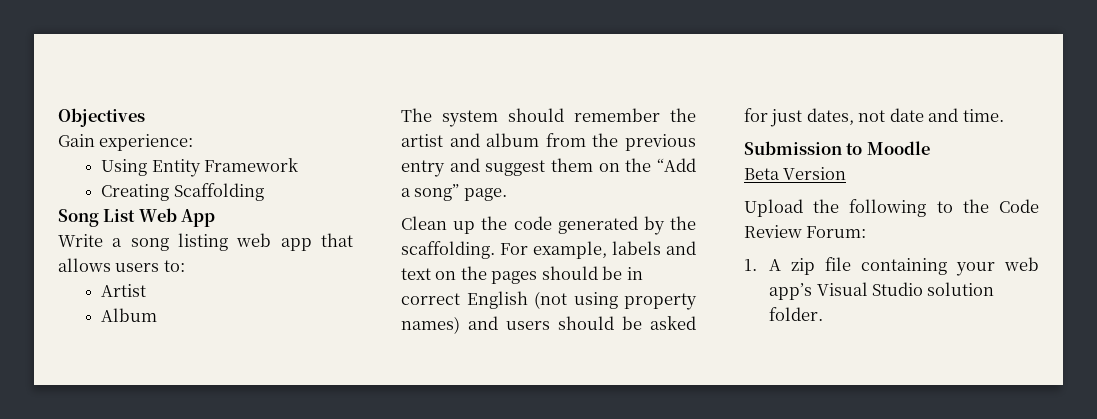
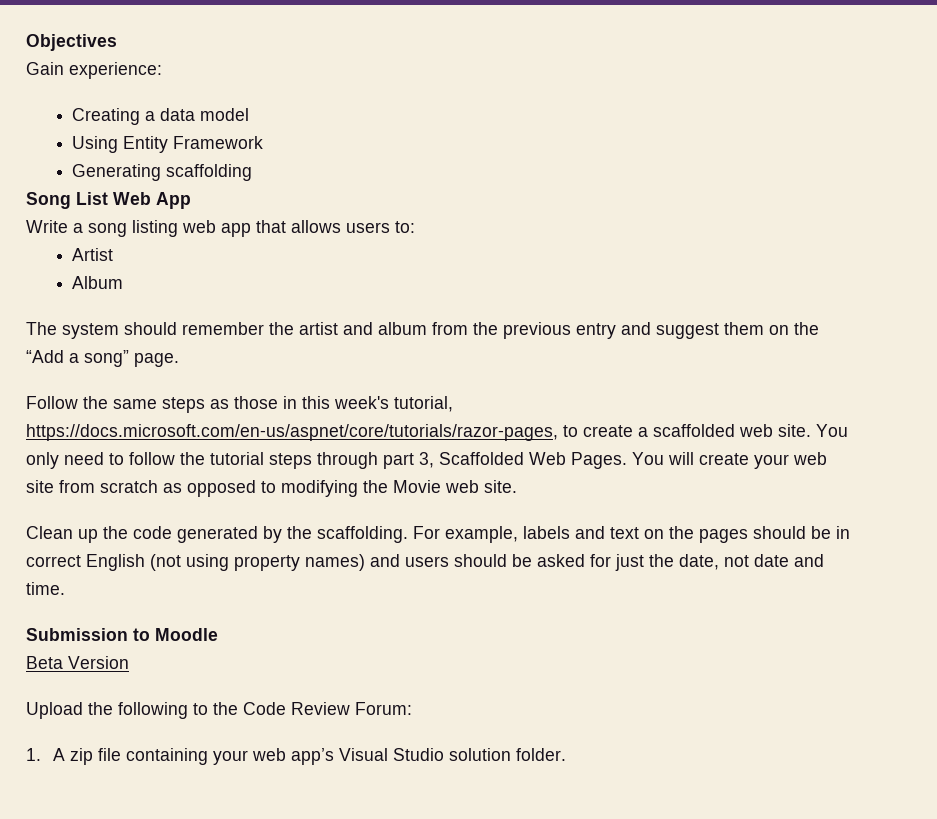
(194, 142) none -> [72,108,250,125] // Creating a data model
[101,183,264,201] Creating Scaffolding -> [72,164,253,181] Generating scaffolding
(507, 194) none -> [26,396,453,413] [26,424,848,441] [26,452,827,469] [26,480,517,497] // Follow the same steps as those in this week's tutorial, https://docs.microsoft.com/en-us/aspnet/core/tutorials/razor-pages, to create a scaffolded web site. You only need to follow the tutorial steps through part 3, Scaffolded Web Pages. You will create your web site from scratch as opposed to modifying the Movie web site.
[806,108,854,125] dates, -> [649,554,719,570] the date,

